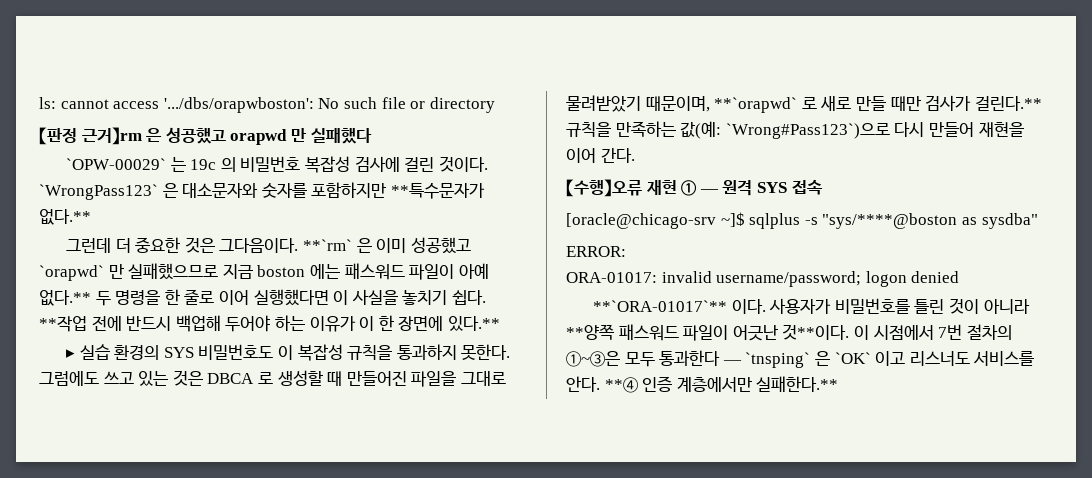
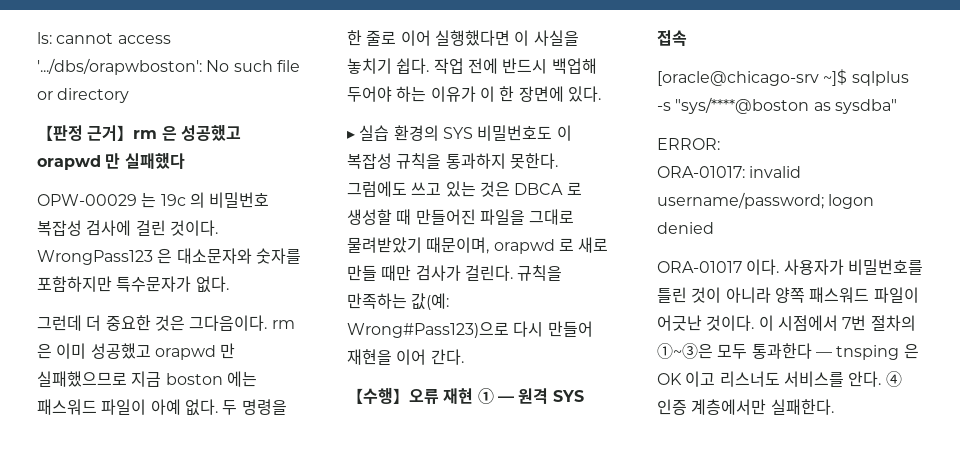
[66,158,167,170] `OPW-00029` -> [37,194,137,206] OPW-00029
[39,184,158,200] `WrongPass123` -> [37,250,153,265] WrongPass123
[390,183,485,199] [39,209,91,225] **특수문자가 없다.** -> [116,276,229,293] 특수문자가 없다.
[302,239,352,251] **`rm` -> [271,320,295,329] rm
[39,265,104,281] `orapwd` -> [154,345,216,360] orapwd
[39,290,91,306] 없다.** -> [184,399,218,416] 없다.
[39,316,87,332] **작업 -> [433,58,464,74] 작업
[447,316,500,331] 있다.** -> [567,86,601,102] 있다.
[714,97,798,113] **`orapwd` -> [493,239,555,254] orapwd
[974,96,1042,111] 걸린다.** -> [464,265,513,281] 걸린다.
[725,123,890,139] `Wrong#Pass123`)으로 -> [347,322,509,338] Wrong#Pass123)으로
[593,300,728,312] **`ORA-01017`** -> [657,261,742,273] ORA-01017
[566,324,614,340] **양쪽 -> [774,287,805,303] 양쪽
[782,324,850,340] 것**이다. -> [706,315,755,331] 것이다.
[745,351,871,368] `tnsping` 은 `OK` -> [836,343,919,360] [657,373,682,385] tnsping 은 OK
[604,377,638,393] **④ -> [885,371,902,387] ④
[756,376,839,392] 실패한다.** -> [770,399,834,415] 실패한다.

